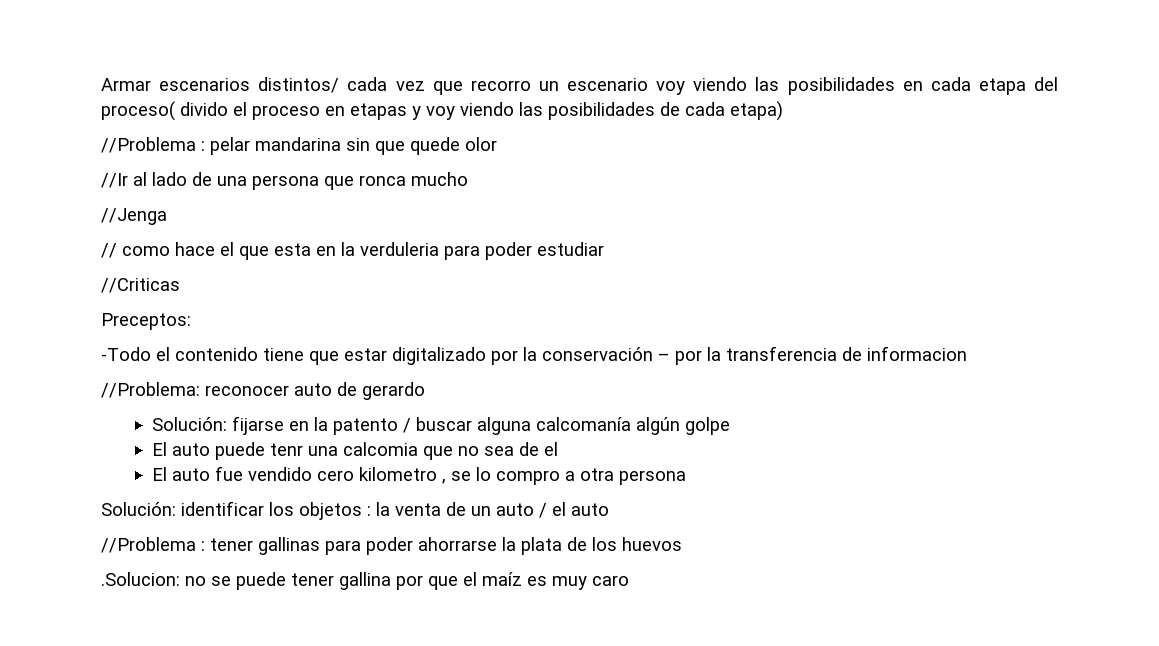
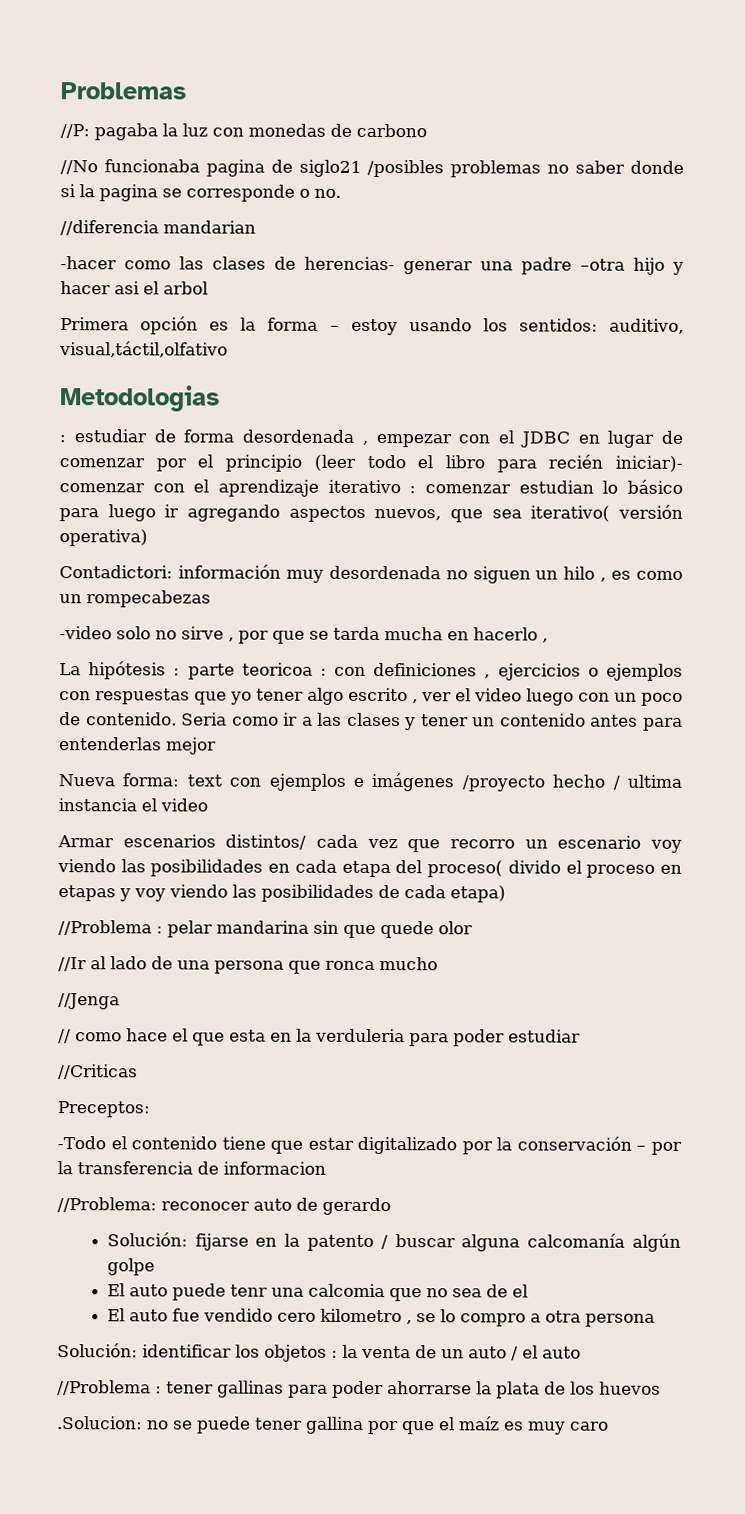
(101, 84) none -> [60,82,187,100] [60,123,427,141] [60,159,685,178] [60,184,341,202] [60,220,256,236] [60,256,684,275] [60,281,208,295] [60,316,685,336] [59,341,228,358] [60,385,220,412] [59,429,683,448] [59,454,683,473] [59,479,683,497] [59,504,683,523] [59,529,148,547] [59,564,683,584] [59,590,211,608] [59,626,548,644] [59,661,683,681] [59,687,683,706] [59,712,684,731] [59,737,217,755] [58,772,682,792] [58,798,208,812] Problemas // //P: pagaba la luz con monedas de carbono // //No funcionaba pagina de siglo21 /posibles problemas no saber donde si la pagina se corresponde o no. // //diferencia mandarian // -hacer como las clases de herencias- generar una padre –otra hijo y hacer asi el arbol // Primera opción es la forma – estoy usando los sentidos: auditivo, visual,táctil,olfativo // Metodologias // : estudiar de forma desordenada , empezar con el JDBC en lugar de comenzar por el principio (leer todo el libro para recién iniciar)- comenzar con el aprendizaje iterativo : comenzar estudian lo básico para luego ir agregando aspectos nuevos, que sea iterativo( versión operativa) // Contadictori: información muy desordenada no siguen un hilo , es como un rompecabezas // -video solo no sirve , por que se tarda mucha en hacerlo , // La hipótesis : parte teoricoa : con definiciones , ejercicios o ejemplos con respuestas que yo tener algo escrito , ver el video luego con un poco de contenido. Seria como ir a las clases y tener un contenido antes para entenderlas mejor // Nueva forma: text con ejemplos e imágenes /proyecto hecho / ultima instancia el video //

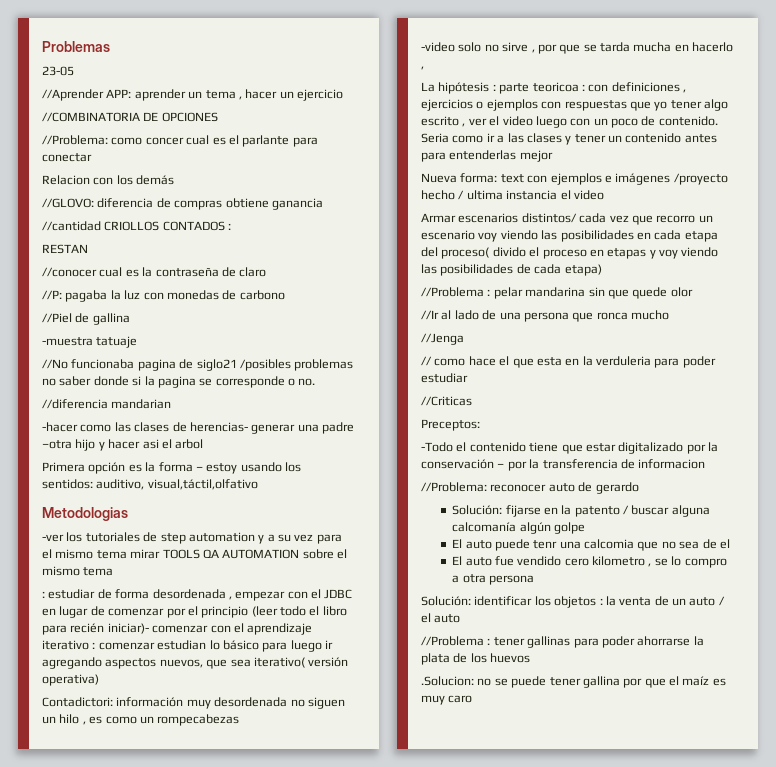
(187, 91) none -> [42,66,74,76] [42,89,343,101] [42,112,218,122] [42,135,318,147] [42,153,92,162] [42,175,175,185] [42,198,323,210] [42,221,232,231] [42,244,88,254] [42,267,267,277] // 23-05 // //Aprender APP: aprender un tema , hacer un ejercicio // //COMBINATORIA DE OPCIONES // //Problema: como concer cual es el parlante para conectar // Relacion con los demás // //GLOVO: diferencia de compras obtiene ganancia // //cantidad CRIOLLOS CONTADOS : // RESTAN // //conocer cual es la contraseña de claro
(427, 130) none -> [42,313,130,325] [42,336,138,348] // //Piel de gallina // -muestra tatuaje
(220, 398) none -> [42,532,342,544] [42,549,347,559] [42,566,114,576] // -ver los tutoriales de step automation y a su vez para el mismo tema mirar TOOLS QA AUTOMATION sobre el mismo tema

